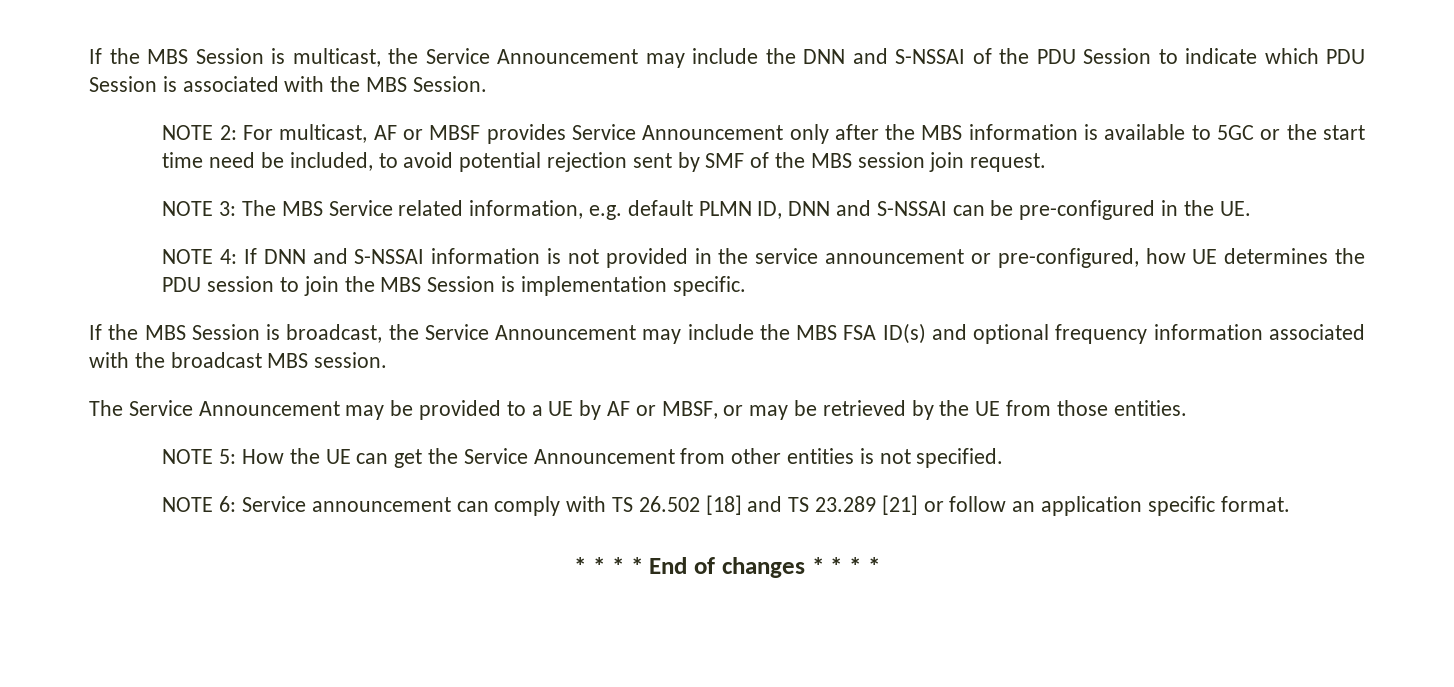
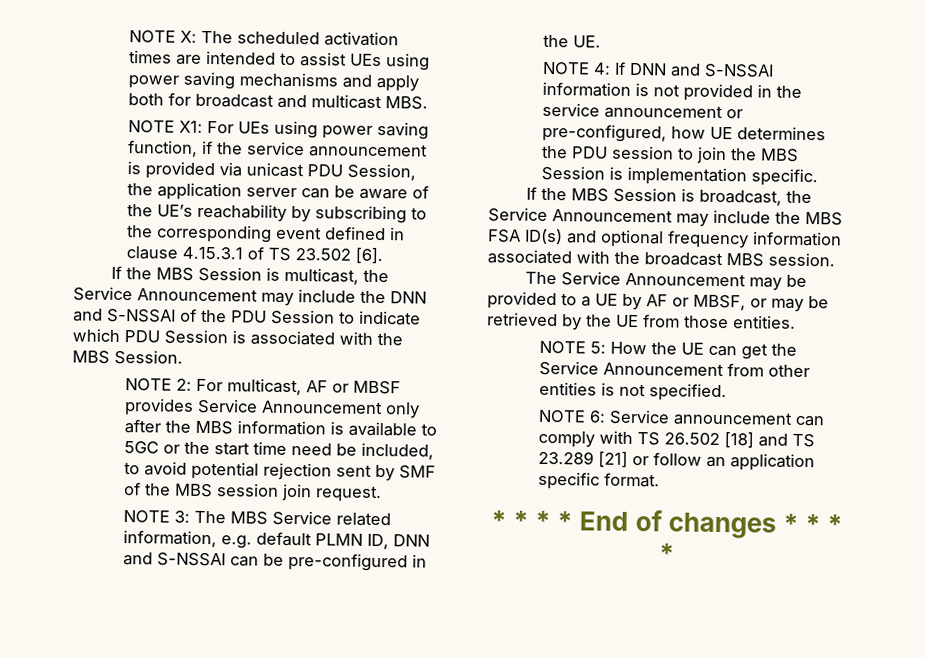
(89, 56) none -> [128,30,399,47] [128,50,430,71] [127,71,419,92] [127,92,428,110] [127,120,429,140] [126,140,428,158] [126,161,416,181] [126,182,429,201] [126,203,427,224] [126,224,405,243] [125,246,383,265] NOTE X: The scheduled activation times are intended to assist UEs using power saving mechanisms and apply both for broadcast and multicast MBS. // NOTE X1: For UEs using power saving function, if the service announcement is provided via unicast PDU Session, the application server can be aware of the UE’s reachability by subscribing to the corresponding event defined in clause 4.15.3.1 of TS 23.502 [6]. //

